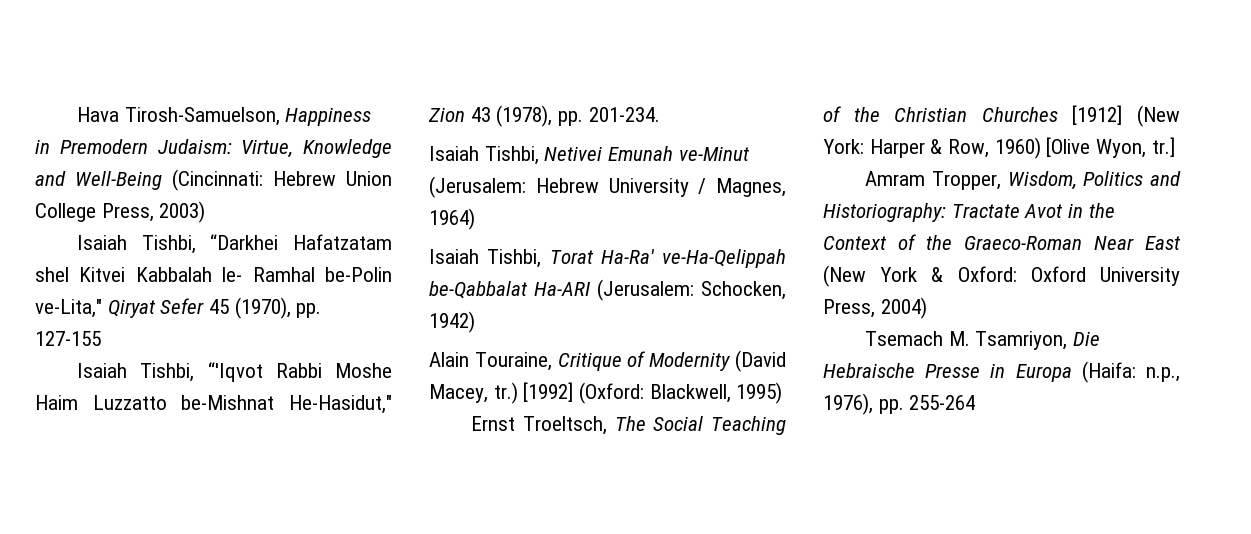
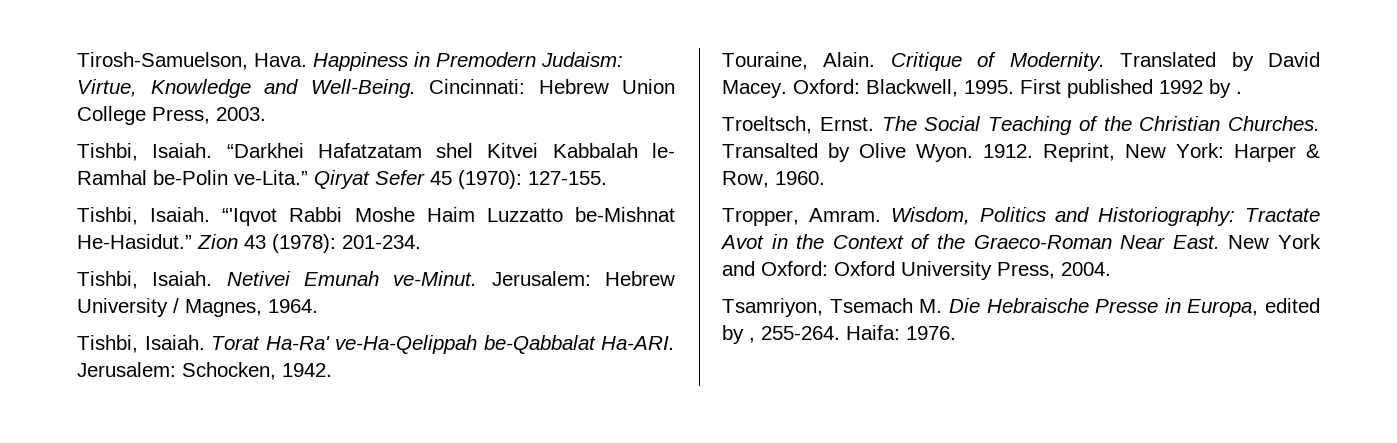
[77,107,280,126] Hava Tirosh-Samuelson, -> [77,52,307,70] Tirosh-Samuelson, Hava.
[75,169,263,191] Well-Being (Cincinnati: -> [310,79,525,98] Well-Being. Cincinnati:
[159,201,206,223] [77,235,196,254] 2003) // Isaiah Tishbi, -> [216,107,266,121] [77,143,213,161] 2003. // Tishbi, Isaiah.
[35,299,102,318] ve-Lita," -> [234,170,308,185] ve-Lita.”
[234,297,322,319] [35,331,101,346] [77,363,195,382] (1970), pp. 127-155 // Isaiah Tishbi, -> [458,170,607,189] [77,207,211,225] (1970): 127-155. // Tishbi, Isaiah.
[289,395,392,414] He-Hasidut," -> [77,234,192,249] He-Hasidut.”
[496,105,584,127] (1978), pp. -> [272,234,336,253] (1978):
[429,146,750,165] [429,176,526,198] Isaiah Tishbi, Netivei Emunah ve-Minut (Jerusalem: -> [77,271,591,289] Tishbi, Isaiah. Netivei Emunah ve-Minut. Jerusalem:
[429,208,475,230] [429,249,542,268] 1964) // Isaiah Tishbi, -> [268,299,318,313] [77,335,205,353] 1964. // Tishbi, Isaiah.
[534,279,786,301] [429,311,475,333] [429,350,786,372] [429,382,783,404] [471,416,607,435] Ha-ARI (Jerusalem: Schocken, 1942) // Alain Touraine, Critique of Modernity (David Macey, tr.) [1992] (Oxford: Blackwell, 1995) // Ernst Troeltsch, -> [601,336,675,350] [77,362,332,380] [722,52,1320,71] [722,79,1242,98] [722,116,874,134] Ha-ARI. Jerusalem: Schocken, 1942. // Touraine, Alain. Critique of Modernity. Translated by David Macey. Oxford: Blackwell, 1995. First published 1992 by . // Troeltsch, Ernst.
[981,105,1180,127] [823,137,1175,159] [865,171,1001,190] Churches [1912] (New York: Harper & Row, 1960) [Olive Wyon, tr.] // Amram Tropper, -> [1228,116,1320,131] [722,143,1320,162] [722,171,825,188] [722,208,881,226] Churches. Transalted by Olive Wyon. 1912. Reprint, New York: Harper & Row, 1960. // Tropper, Amram.
[1145,236,1181,250] [823,265,944,287] East (New York & -> [1172,234,1321,249] [722,261,755,276] East. New York and
[880,297,927,319] 2004) // -> [1061,262,1111,276] [722,298,823,317] 2004. // Tsamriyon,
[975,331,1068,350] Tsamriyon, -> (943, 306) none
[1015,361,1180,383] [823,393,976,415] Europa (Haifa: n.p., 1976), pp. 255-264 -> [1187,298,1320,317] [722,325,956,344] Europa, edited by , 255-264. Haifa: 1976.

